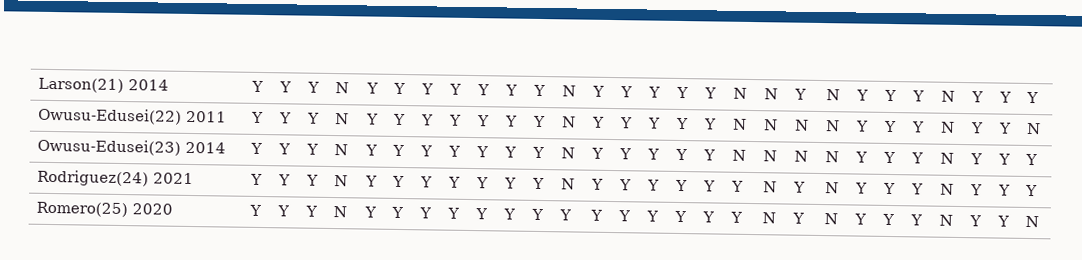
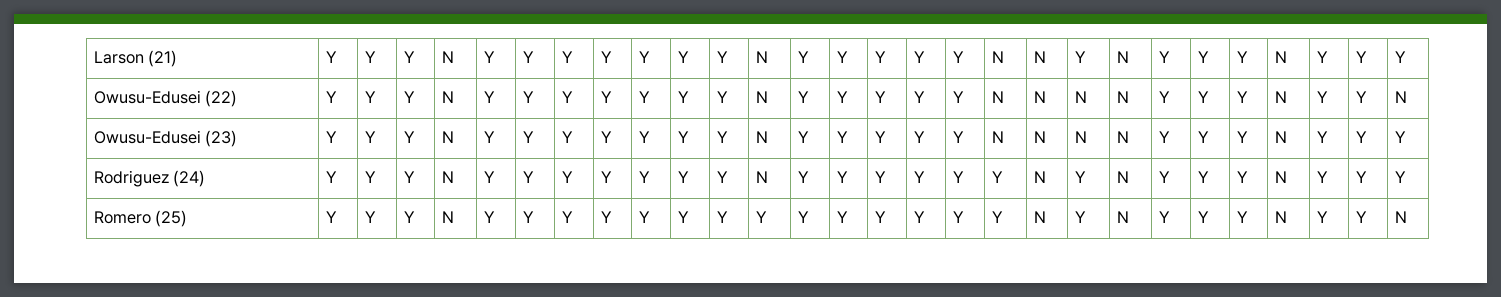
[37,77,169,94] Larson(21) 2014 -> [94,50,178,67] Larson (21)
[37,107,227,125] Owusu-Edusei(22) 2011 -> [94,90,238,107] Owusu-Edusei (22)
[36,138,226,156] Owusu-Edusei(23) 2014 -> [94,130,238,147] Owusu-Edusei (23)
[36,169,194,187] Rodriguez(24) 2021 -> [94,170,206,187] Rodriguez (24)
[35,201,173,218] Romero(25) 2020 -> [94,210,188,227] Romero (25)

